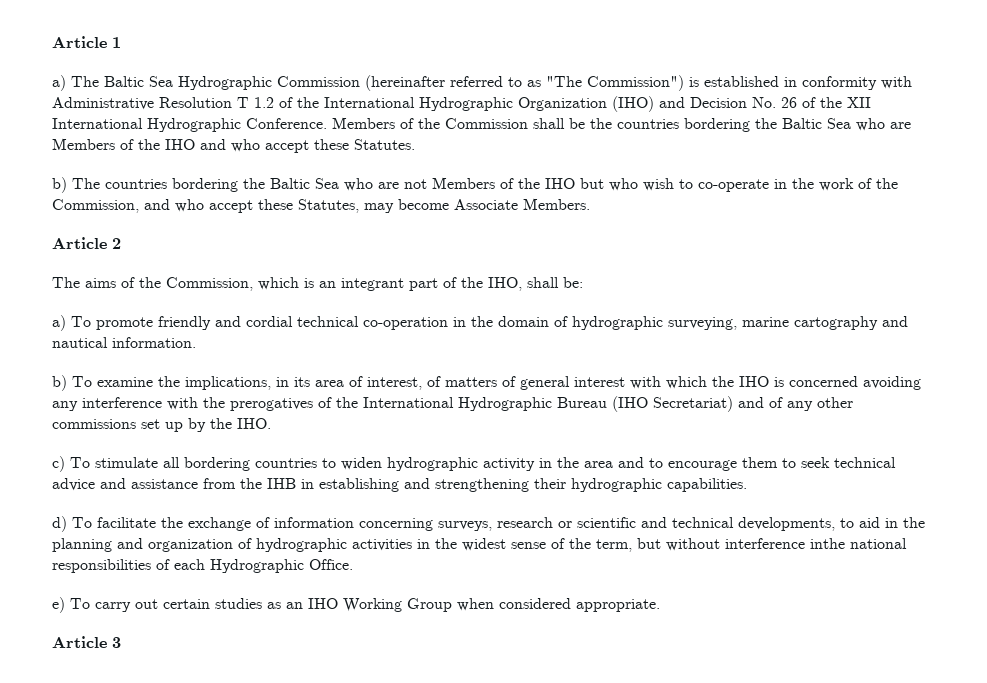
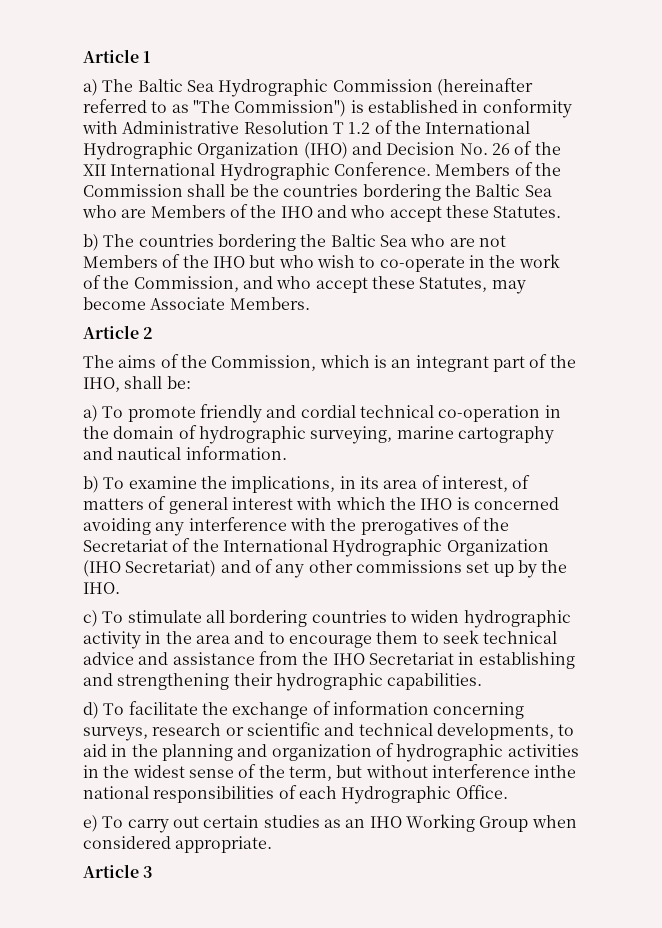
[363,397,607,411] International Hydrographic Bureau -> [83,538,549,557] Secretariat of the International Hydrographic Organization
[267,478,296,489] IHB -> [332,652,454,665] IHO Secretariat

